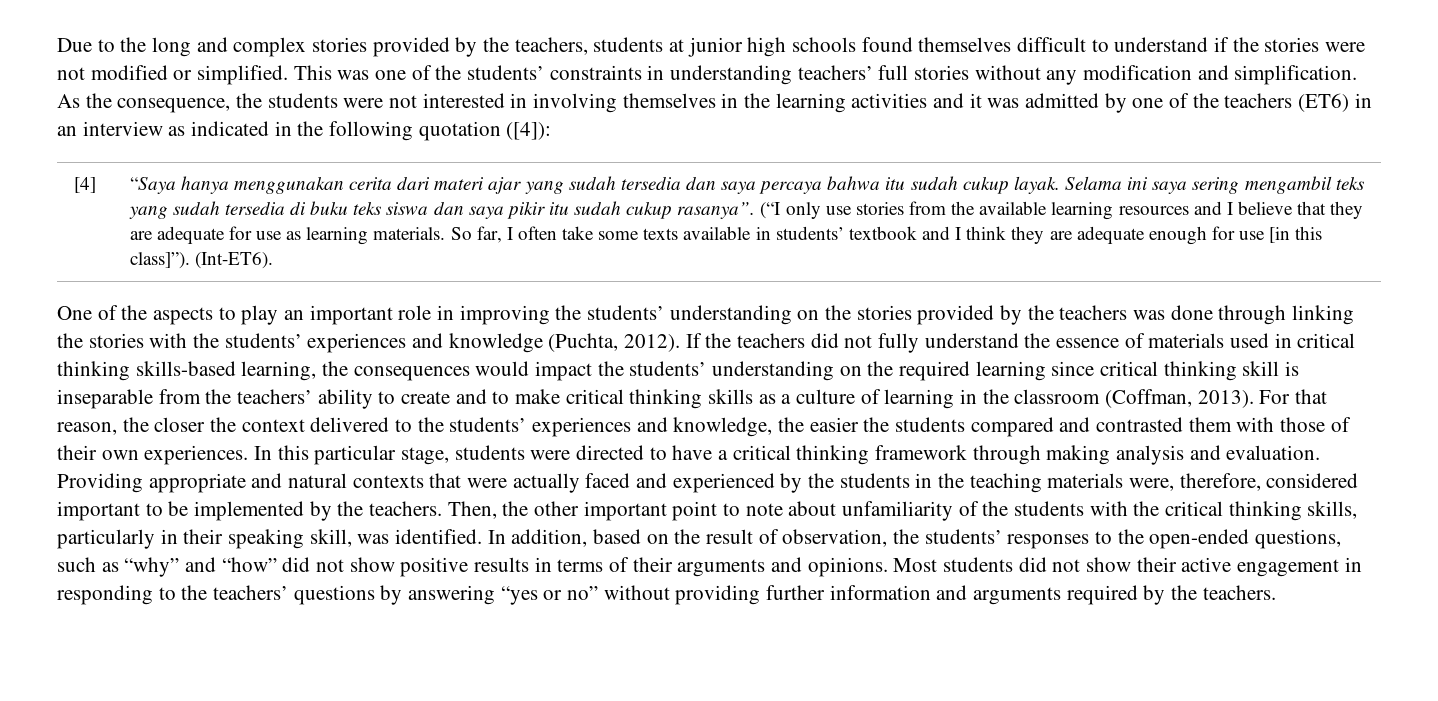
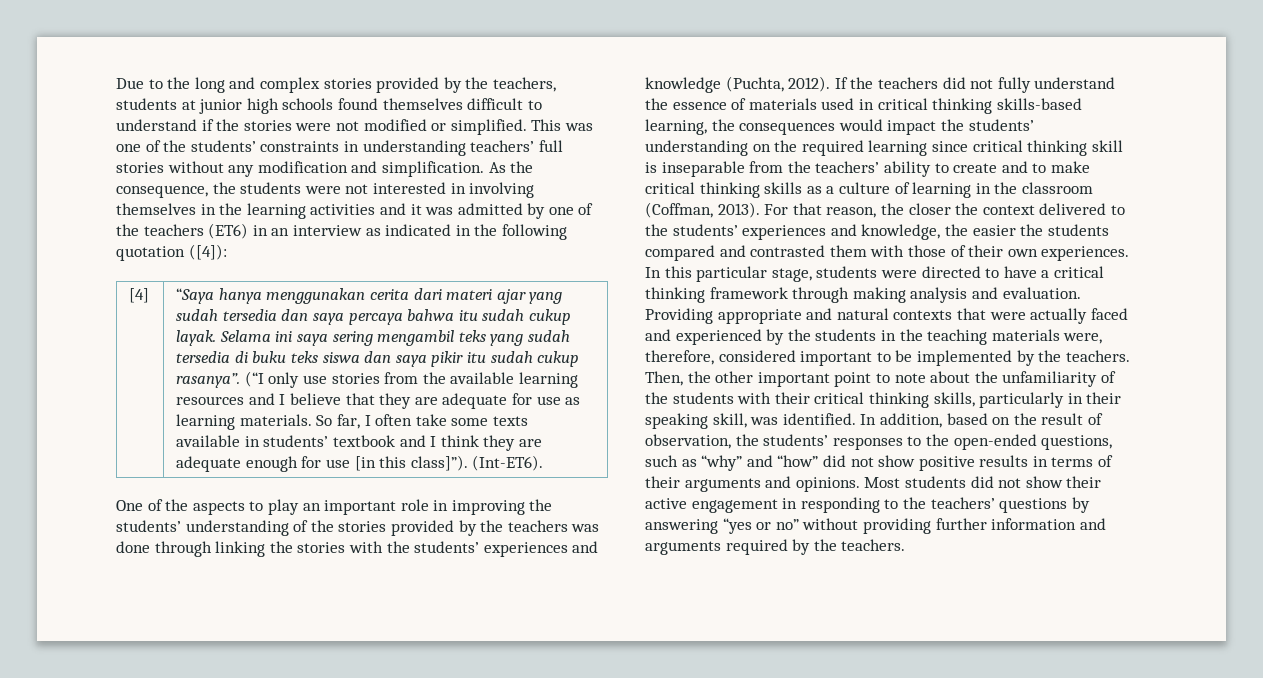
[797,310,820,320] on -> [293,520,309,532] of
(837, 508) none -> [974,371,998,383] the
[1133,501,1160,516] the -> [774,392,810,404] their

